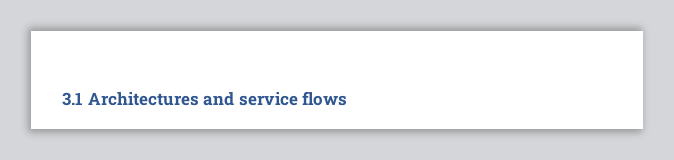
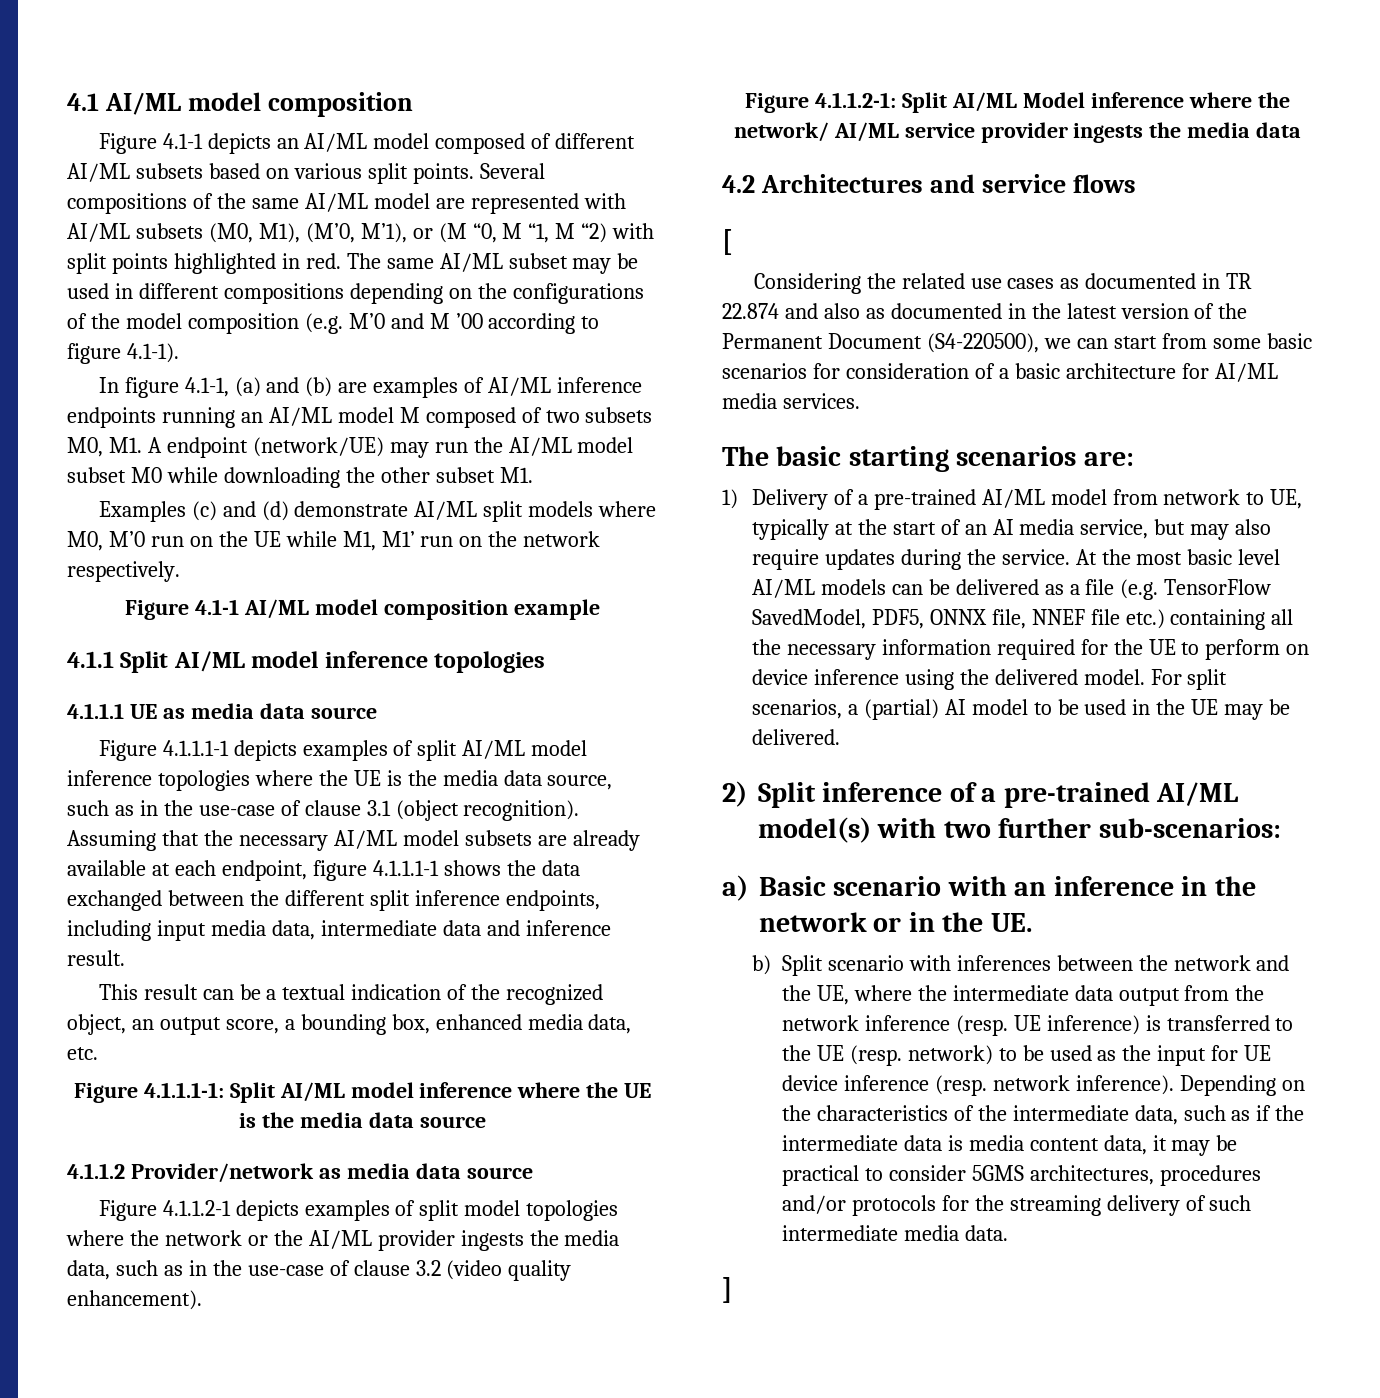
[62,91,348,106] 3.1 Architectures and service flows -> [67,92,413,117] [98,133,636,154] [67,163,545,184] [67,193,626,214] [67,223,655,243] [67,253,639,274] [67,283,644,304] [67,313,600,334] [67,343,179,364] [98,377,643,398] [67,407,653,428] [67,437,634,458] [67,467,533,488] [98,501,657,522] [67,531,601,551] [67,561,180,582] [125,599,600,620] [67,651,546,673] [67,703,377,719] [98,740,588,761] [67,770,613,791] [67,800,580,821] [67,830,640,851] [67,860,580,881] [67,890,600,911] [67,920,611,941] [67,950,125,966] [98,984,604,1005] [67,1014,632,1035] [67,1047,98,1060] [73,1082,652,1103] [239,1112,486,1128] [67,1163,533,1183] [98,1200,619,1221] [66,1230,620,1251] [67,1260,572,1281] [67,1290,202,1310] [745,92,1290,113] [733,122,1302,143] [722,174,1136,193] [722,229,732,255] [753,273,1253,294] [722,303,1248,319] [722,333,1312,353] [722,363,1278,382] [722,393,860,409] [722,446,1134,472] [722,489,1303,510] [751,519,1272,540] [751,549,1281,570] [751,579,1272,600] [751,609,1294,630] [751,639,1310,660] [751,669,1228,690] [751,699,1291,720] [751,729,840,745] [722,781,1239,808] [758,817,1281,843] [722,875,1256,901] [759,912,1032,932] [751,955,1290,976] [781,985,1265,1006] [781,1015,1294,1036] [781,1045,1272,1066] [781,1075,1305,1096] [781,1105,1305,1125] [781,1135,1238,1156] [781,1165,1261,1186] [781,1195,1252,1216] [781,1225,1008,1241] [722,1277,732,1303] 4.1 AI/ML model composition // Figure 4.1-1 depicts an AI/ML model composed of different AI/ML subsets based on various split points. Several compositions of the same AI/ML model are represented with AI/ML subsets (M0, M1), (M’0, M’1), or (M “0, M “1, M “2) with split points highlighted in red. The same AI/ML subset may be used in different compositions depending on the configurations of the model composition (e.g. M’0 and M ’00 according to figure 4.1-1). // In figure 4.1-1, (a) and (b) are examples of AI/ML inference endpoints running an AI/ML model M composed of two subsets M0, M1. A endpoint (network/UE) may run the AI/ML model subset M0 while downloading the other subset M1. // Examples (c) and (d) demonstrate AI/ML split models where M0, M’0 run on the UE while M1, M1’ run on the network respectively. // Figure 4.1-1 AI/ML model composition example // 4.1.1 Split AI/ML model inference topologies // 4.1.1.1 UE as media data source // Figure 4.1.1.1-1 depicts examples of split AI/ML model inference topologies where the UE is the media data source, such as in the use-case of clause 3.1 (object recognition). Assuming that the necessary AI/ML model subsets are already available at each endpoint, figure 4.1.1.1-1 shows the data exchanged between the different split inference endpoints, including input media data, intermediate data and inference result. // This result can be a textual indication of the recognized object, an output score, a bounding box, enhanced media data, etc. // Figure 4.1.1.1-1: Split AI/ML model inference where the UE is the media data source // 4.1.1.2 Provider/network as media data source // Figure 4.1.1.2-1 depicts examples of split model topologies where the network or the AI/ML provider ingests the media data, such as in the use-case of clause 3.2 (video quality enhancement). // Figure 4.1.1.2-1: Split AI/ML Model inference where the network/ AI/ML service provider ingests the media data // 4.2 Architectures and service flows // [ // Considering the related use cases as documented in TR 22.874 and also as documented in the latest version of the Permanent Document (S4-220500), we can start from some basic scenarios for consideration of a basic architecture for AI/ML media services. // The basic starting scenarios are: // 1) Delivery of a pre-trained AI/ML model from network to UE, typically at the start of an AI media service, but may also require updates during the service. At the most basic level AI/ML models can be delivered as a file (e.g. TensorFlow SavedModel, PDF5, ONNX file, NNEF file etc.) containing all the necessary information required for the UE to perform on device inference using the delivered model. For split scenarios, a (partial) AI model to be used in the UE may be delivered. // 2) Split inference of a pre-trained AI/ML model(s) with two further sub-scenarios: // a) Basic scenario with an inference in the network or in the UE. // b) Split scenario with inferences between the network and the UE, where the intermediate data output from the network inference (resp. UE inference) is transferred to the UE (resp. network) to be used as the input for UE device inference (resp. network inference). Depending on the characteristics of the intermediate data, such as if the intermediate data is media content data, it may be practical to consider 5GMS architectures, procedures and/or protocols for the streaming delivery of such intermediate media data. // ]

